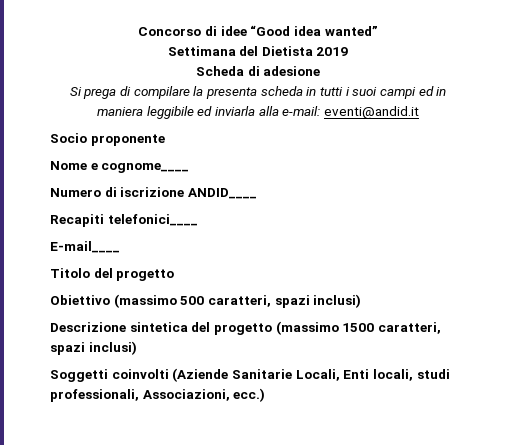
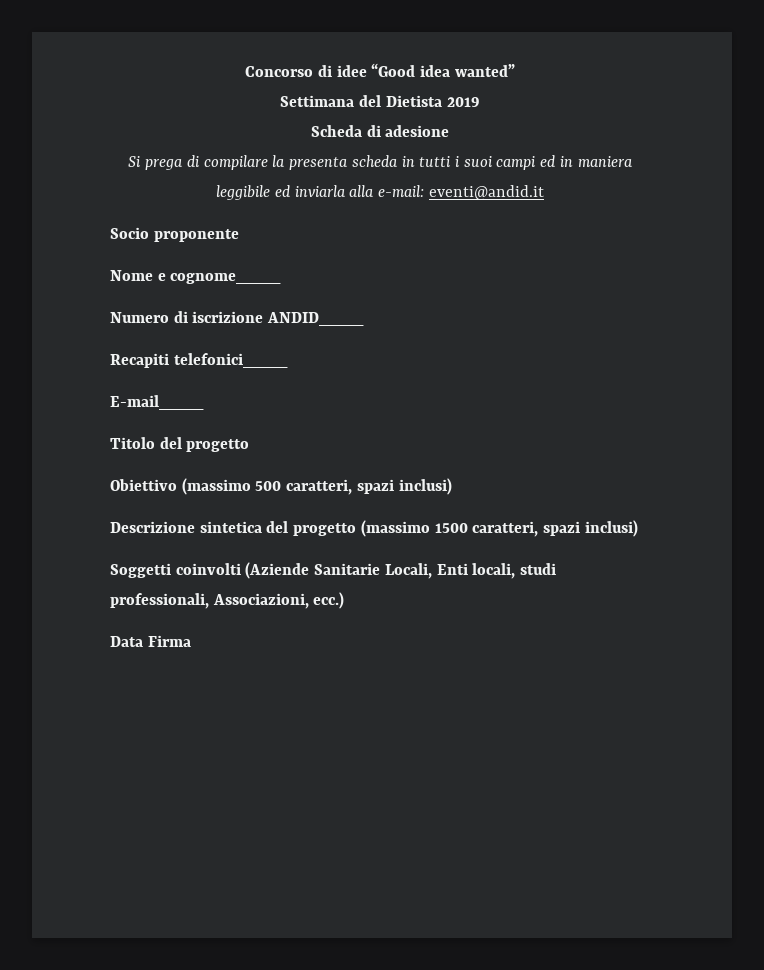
(266, 395) none -> [110,635,191,647] // Data Firma

